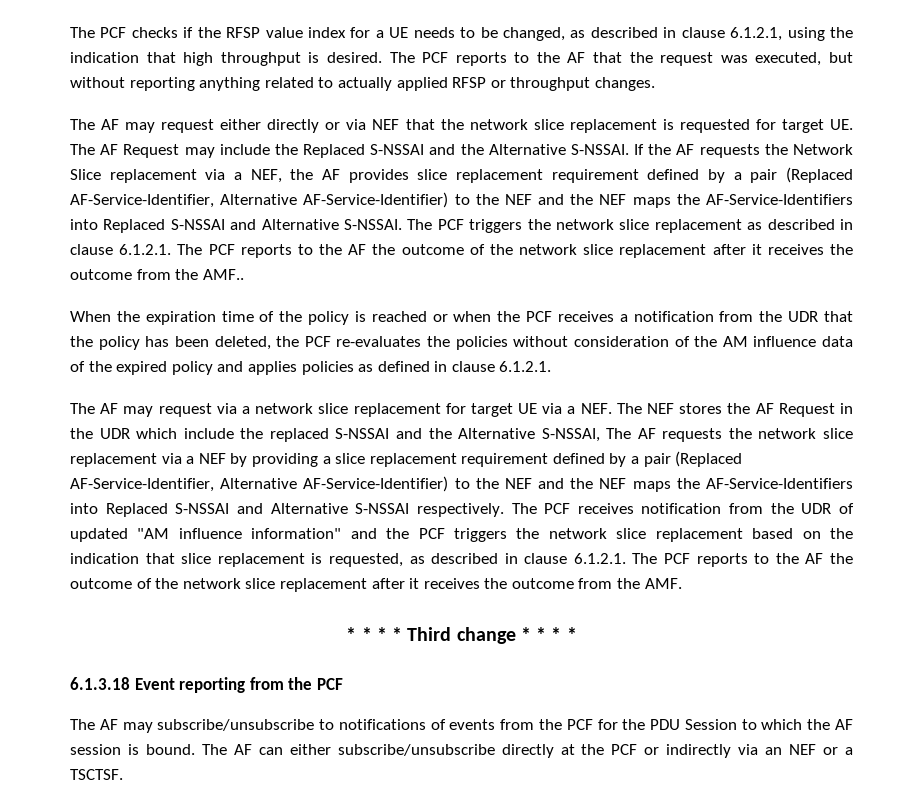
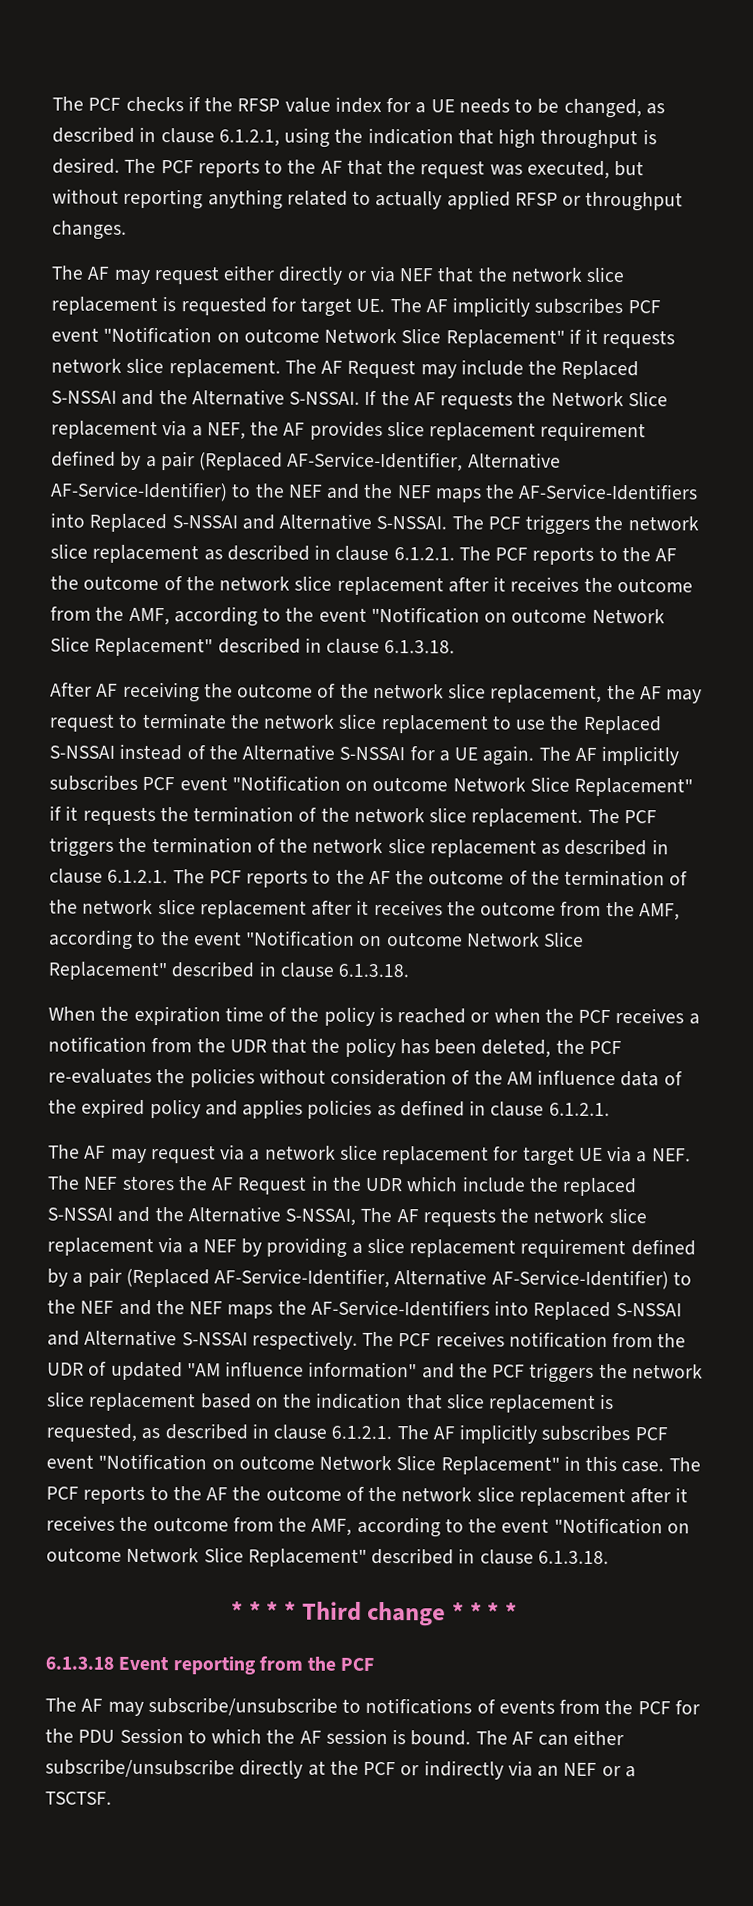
(119, 149) none -> [452,297,661,317] [51,326,676,349] [51,357,344,378] implicitly subscribes PCF event "Notification on outcome Network Slice Replacement" if it requests network slice replacement. The AF
[202,269,244,280] AMF.. -> [128,606,665,627] [50,636,456,657] [50,681,703,704] [49,712,662,735] [49,743,680,766] [49,774,694,797] [49,805,657,827] [49,836,669,858] [49,868,689,888] [49,899,680,921] [49,929,585,950] [48,961,410,981] AMF, according to the event "Notification on outcome Network Slice Replacement" described in clause 6.1.3.18. // After AF receiving the outcome of the network slice replacement, the AF may request to terminate the network slice replacement to use the Replaced S-NSSAI instead of the Alternative S-NSSAI for a UE again. The AF implicitly subscribes PCF event "Notification on outcome Network Slice Replacement" if it requests the termination of the network slice replacement. The PCF triggers the termination of the network slice replacement as described in clause 6.1.2.1. The PCF reports to the AF the outcome of the termination of the network slice replacement after it receives the outcome from the AMF, according to the event "Notification on outcome Network Slice Replacement" described in clause 6.1.3.18.
(658, 558) none -> [432,1424,668,1444] [46,1453,701,1475] AF implicitly subscribes PCF event "Notification on outcome Network Slice Replacement" in this case. The
[644,578,682,589] AMF. -> [311,1516,690,1538] [46,1547,609,1567] AMF, according to the event "Notification on outcome Network Slice Replacement" described in clause 6.1.3.18.

